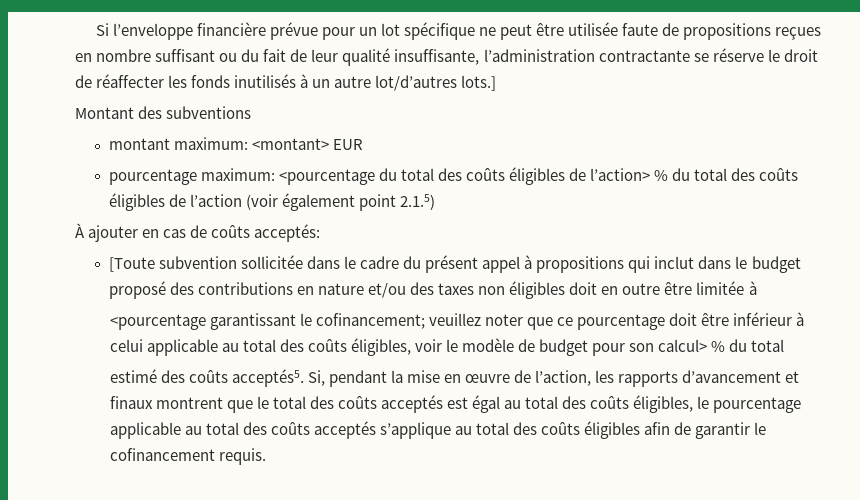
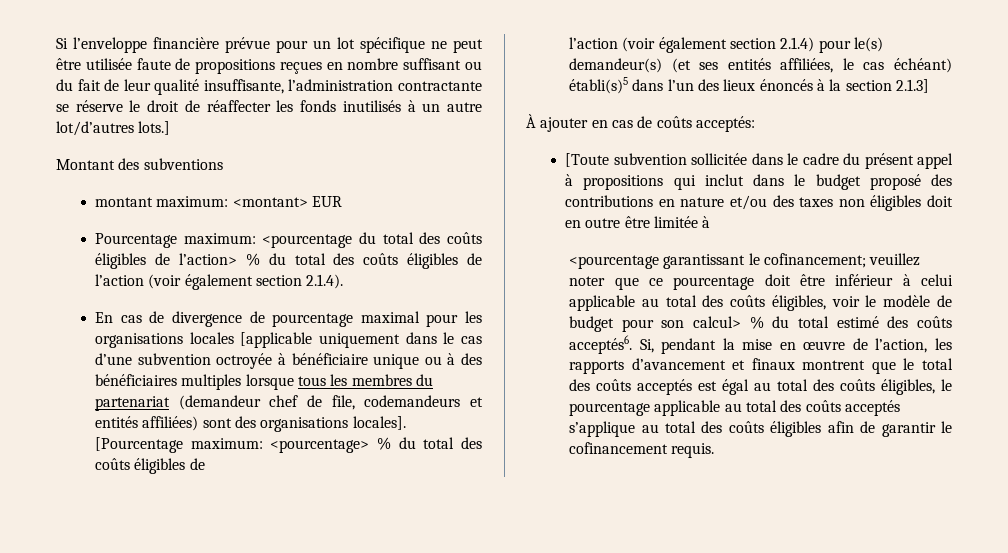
[108,169,197,185] pourcentage -> [95,233,178,248] Pourcentage
[359,194,436,211] point 2.1.5) -> [256,274,344,289] [95,311,482,327] [95,332,482,348] [95,353,482,369] [95,374,434,390] [95,395,483,411] [95,416,406,432] [95,437,482,453] [95,458,205,474] [569,37,884,53] [569,58,952,73] [569,77,930,94] section 2.1.4). // En cas de divergence de pourcentage maximal pour les organisations locales [applicable uniquement dans le cas d’une subvention octroyée à bénéficiaire unique ou à des bénéficiaires multiples lorsque tous les membres du partenariat (demandeur chef de file, codemandeurs et entités affiliées) sont des organisations locales]. [Pourcentage maximum: <pourcentage> % du total des coûts éligibles de // l’action (voir également section 2.1.4) pour le(s) demandeur(s) (et ses entités affiliées, le cas échéant) établi(s)5 dans l’un des lieux énoncés à la section 2.1.3]
(785, 345) // -> (830, 322) none
[231,369,304,387] acceptés5. -> [569,335,633,354] acceptés6.

